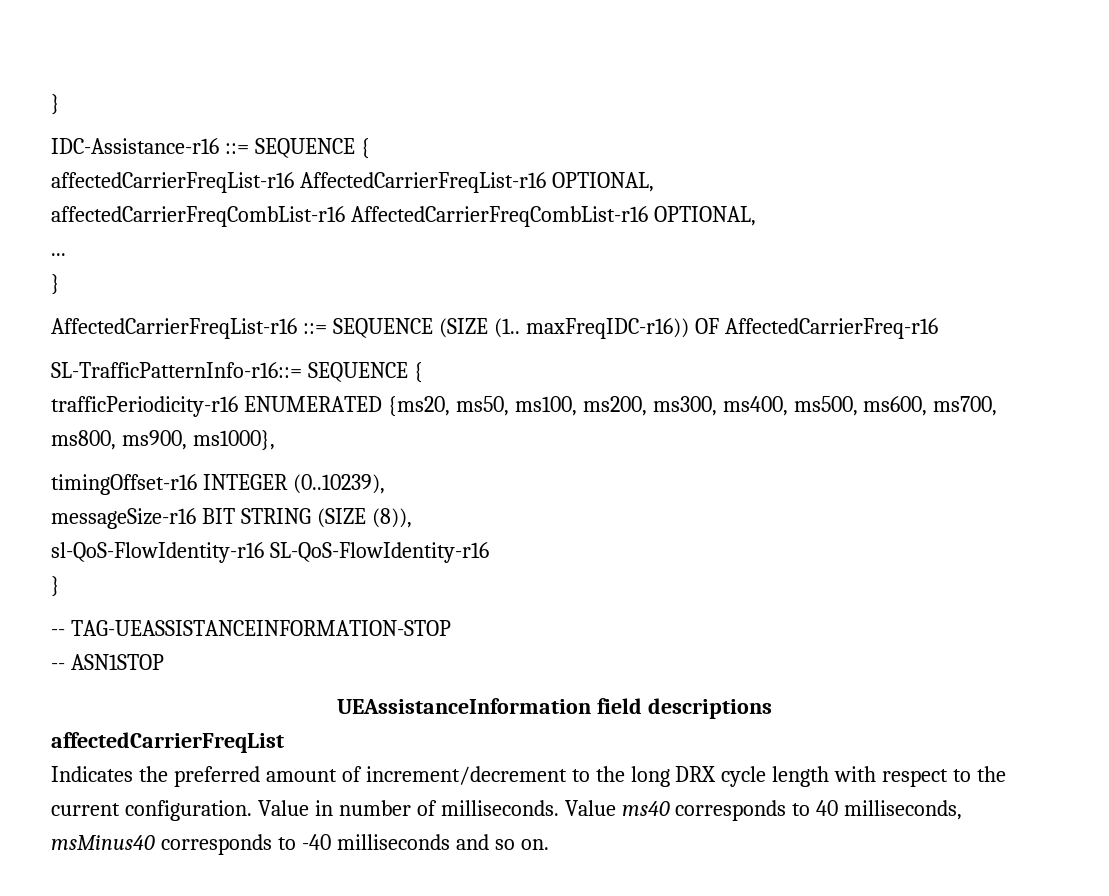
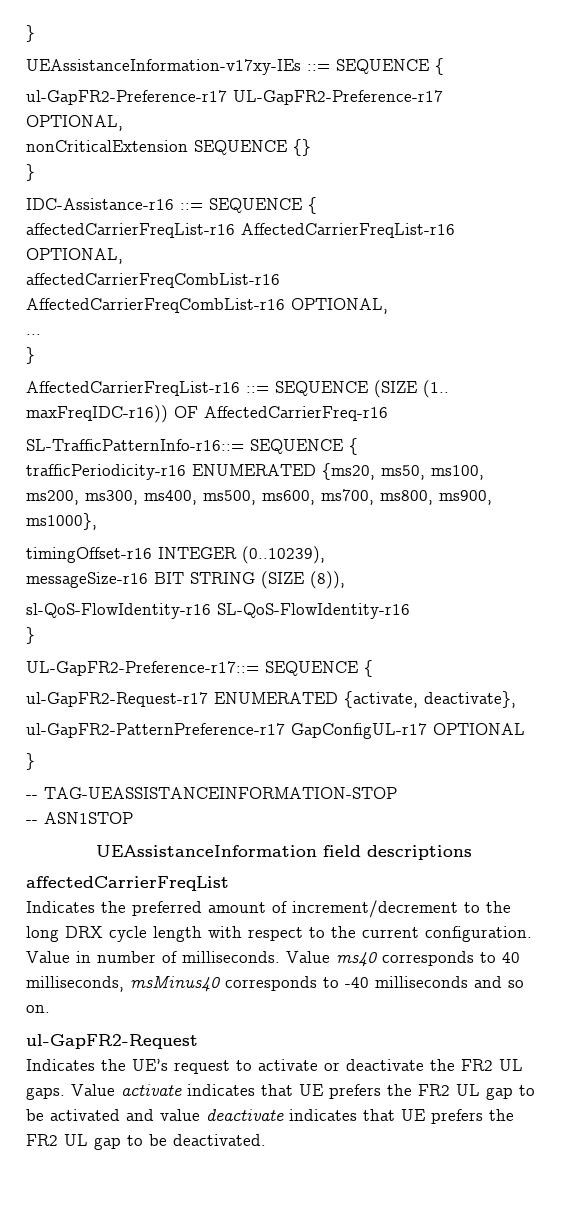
[51,94,60,115] } -> [26,25,35,42] [26,58,444,75] [26,90,443,105] [26,115,123,131] [26,139,311,156] [26,164,35,181] } // UEAssistanceInformation-v17xy-IEs ::= SEQUENCE { // ul-GapFR2-Preference-r17 UL-GapFR2-Preference-r17 OPTIONAL, // nonCriticalExtension SEQUENCE {} // }
(60, 586) none -> [26,660,373,677] [26,691,516,708] [26,723,525,739] [26,753,35,770] // UL-GapFR2-Preference-r17::= SEQUENCE { // ul-GapFR2-Request-r17 ENUMERATED {activate, deactivate}, // ul-GapFR2-PatternPreference-r17 GapConfigUL-r17 OPTIONAL // }
(549, 844) none -> [26,1034,198,1049] [26,1059,523,1074] [26,1084,535,1100] [26,1109,514,1124] [26,1134,266,1150] // ul-GapFR2-Request // Indicates the UE’s request to activate or deactivate the FR2 UL gaps. Value activate indicates that UE prefers the FR2 UL gap to be activated and value deactivate indicates that UE prefers the FR2 UL gap to be deactivated.

